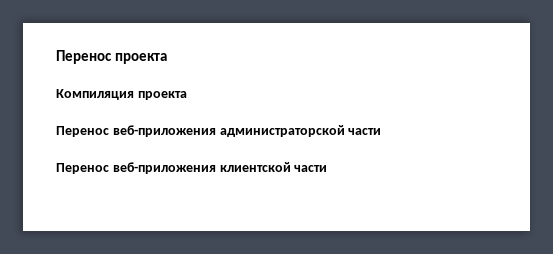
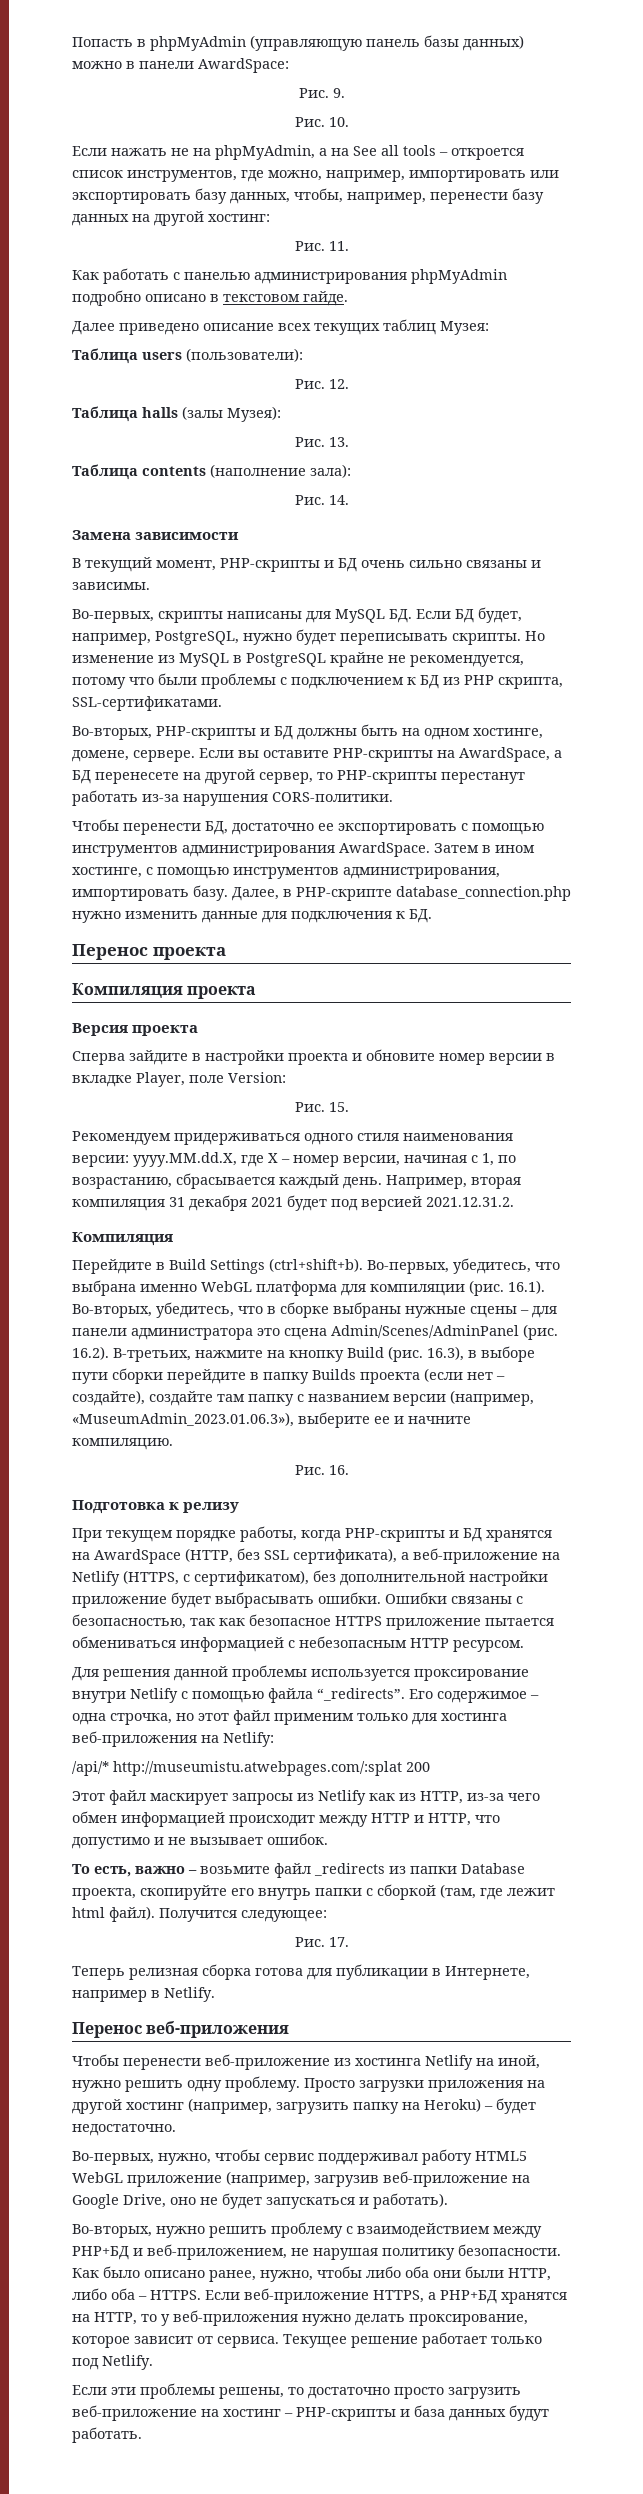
[56,50,167,64] [56,89,187,100] [56,125,382,137] [56,162,328,174] Перенос проекта // Компиляция проекта // Перенос веб-приложения администраторской части // Перенос веб-приложения клиентской части -> [72,35,524,51] [72,58,289,73] [298,88,345,98] [294,117,349,127] [72,145,524,160] [72,170,559,182] [72,188,544,204] [72,211,270,226] [294,241,349,251] [72,268,507,284] [72,290,348,306] [72,319,489,335] [72,348,303,364] [294,379,349,389] [72,406,281,422] [294,437,349,447] [72,464,351,480] [294,495,349,505] [72,530,240,540] [72,557,541,572] [72,582,150,590] [72,607,522,623] [72,629,545,645] [72,652,524,667] [72,673,563,689] [72,696,222,711] [72,724,543,740] [72,747,562,762] [72,769,525,784] [72,790,393,806] [72,819,544,835] [72,842,535,857] [72,867,500,879] [72,885,571,901] [72,909,432,923] [72,944,226,960] [72,983,257,999] [72,1023,199,1036] [72,1049,555,1065] [72,1072,286,1087] [294,1102,349,1112] [72,1131,513,1145] [72,1152,516,1167] [72,1173,521,1189] [72,1195,514,1211] [72,1232,173,1246] [72,1258,560,1274] [72,1280,545,1296] [72,1302,557,1318] [72,1324,558,1340] [72,1346,535,1362] [72,1368,505,1384] [72,1390,534,1406] [72,1412,471,1428] [72,1438,173,1450] [294,1465,349,1475] [72,1500,240,1514] [72,1526,552,1542] [72,1548,560,1564] [72,1570,548,1586] [72,1592,523,1608] [72,1614,554,1630] [72,1636,524,1652] [72,1665,529,1681] [72,1688,539,1703] [72,1710,507,1725] [72,1731,274,1747] [72,1761,430,1776] [72,1790,540,1805] [72,1811,500,1827] [72,1833,328,1849] [72,1863,525,1878] [72,1884,555,1900] [72,1906,327,1922] [294,1937,349,1947] [72,1964,530,1980] [72,1987,215,2002] [72,2021,290,2038] [72,2054,540,2070] [72,2076,545,2092] [72,2098,536,2114] [72,2124,176,2136] [72,2149,527,2165] [72,2171,530,2187] [72,2193,448,2209] [72,2222,542,2238] [72,2244,561,2260] [72,2266,551,2282] [72,2288,567,2304] [72,2310,528,2326] [72,2332,542,2348] [72,2355,153,2370] [72,2383,521,2399] [72,2405,549,2421] [72,2427,142,2443] Попасть в phpMyAdmin (управляющую панель базы данных) можно в панели AwardSpace: // Рис. 9. // Рис. 10. // Если нажать не на phpMyAdmin, а на See all tools – откроется список инструментов, где можно, например, импортировать или экспортировать базу данных, чтобы, например, перенести базу данных на другой хостинг: // Рис. 11. // Как работать с панелью администрирования phpMyAdmin подробно описано в текстовом гайде. // Далее приведено описание всех текущих таблиц Музея: // Таблица users (пользователи): // Рис. 12. // Таблица halls (залы Музея): // Рис. 13. // Таблица contents (наполнение зала): // Рис. 14. // Замена зависимости // В текущий момент, PHP-скрипты и БД очень сильно связаны и зависимы. // Во-первых, скрипты написаны для MySQL БД. Если БД будет, например, PostgreSQL, нужно будет переписывать скрипты. Но изменение из MySQL в PostgreSQL крайне не рекомендуется, потому что были проблемы с подключением к БД из PHP скрипта, SSL-сертификатами. // Во-вторых, PHP-скрипты и БД должны быть на одном хостинге, домене, сервере. Если вы оставите PHP-скрипты на AwardSpace, а БД перенесете на другой сервер, то PHP-скрипты перестанут работать из-за нарушения CORS-политики. // Чтобы перенести БД, достаточно ее экспортировать с помощью инструментов администрирования AwardSpace. Затем в ином хостинге, с помощью инструментов администрирования, импортировать базу. Далее, в PHP-скрипте database_connection.php нужно изменить данные для подключения к БД. // Перенос проекта // Компиляция проекта // Версия проекта // Сперва зайдите в настройки проекта и обновите номер версии в вкладке Player, поле Version: // Рис. 15. // Рекомендуем придерживаться одного стиля наименования версии: yyyy.MM.dd.X, где X – номер версии, начиная с 1, по возрастанию, сбрасывается каждый день. Например, вторая компиляция 31 декабря 2021 будет под версией 2021.12.31.2. // Компиляция // Перейдите в Build Settings (ctrl+shift+b). Во-первых, убедитесь, что выбрана именно WebGL платформа для компиляции (рис. 16.1). Во-вторых, убедитесь, что в сборке выбраны нужные сцены – для панели администратора это сцена Admin/Scenes/AdminPanel (рис. 16.2). В-третьих, нажмите на кнопку Build (рис. 16.3), в выборе пути сборки перейдите в папку Builds проекта (если нет – создайте), создайте там папку с названием версии (например, «MuseumAdmin_2023.01.06.3»), выберите ее и начните компиляцию. // Рис. 16. // Подготовка к релизу // При текущем порядке работы, когда PHP-скрипты и БД хранятся на AwardSpace (HTTP, без SSL сертификата), а веб-приложение на Netlify (HTTPS, с сертификатом), без дополнительной настройки приложение будет выбрасывать ошибки. Ошибки связаны с безопасностью, так как безопасное HTTPS приложение пытается обмениваться информацией с небезопасным HTTP ресурсом. // Для решения данной проблемы используется проксирование внутри Netlify с помощью файла “_redirects”. Его содержимое – одна строчка, но этот файл применим только для хостинга веб-приложения на Netlify: // /api/* http://museumistu.atwebpages.com/:splat 200 // Этот файл маскирует запросы из Netlify как из HTTP, из-за чего обмен информацией происходит между HTTP и HTTP, что допустимо и не вызывает ошибок. // То есть, важно – возьмите файл _redirects из папки Database проекта, скопируйте его внутрь папки с сборкой (там, где лежит html файл). Получится следующее: // Рис. 17. // Теперь релизная сборка готова для публикации в Интернете, например в Netlify. // Перенос веб-приложения // Чтобы перенести веб-приложение из хостинга Netlify на иной, нужно решить одну проблему. Просто загрузки приложения на другой хостинг (например, загрузить папку на Heroku) – будет недостаточно. // Во-первых, нужно, чтобы сервис поддерживал работу HTML5 WebGL приложение (например, загрузив веб-приложение на Google Drive, оно не будет запускаться и работать). // Во-вторых, нужно решить проблему с взаимодействием между PHP+БД и веб-приложением, не нарушая политику безопасности. Как было описано ранее, нужно, чтобы либо оба они были HTTP, либо оба – HTTPS. Если веб-приложение HTTPS, а PHP+БД хранятся на HTTP, то у веб-приложения нужно делать проксирование, которое зависит от сервиса. Текущее решение работает только под Netlify. // Если эти проблемы решены, то достаточно просто загрузить веб-приложение на хостинг – PHP-скрипты и база данных будут работать.

